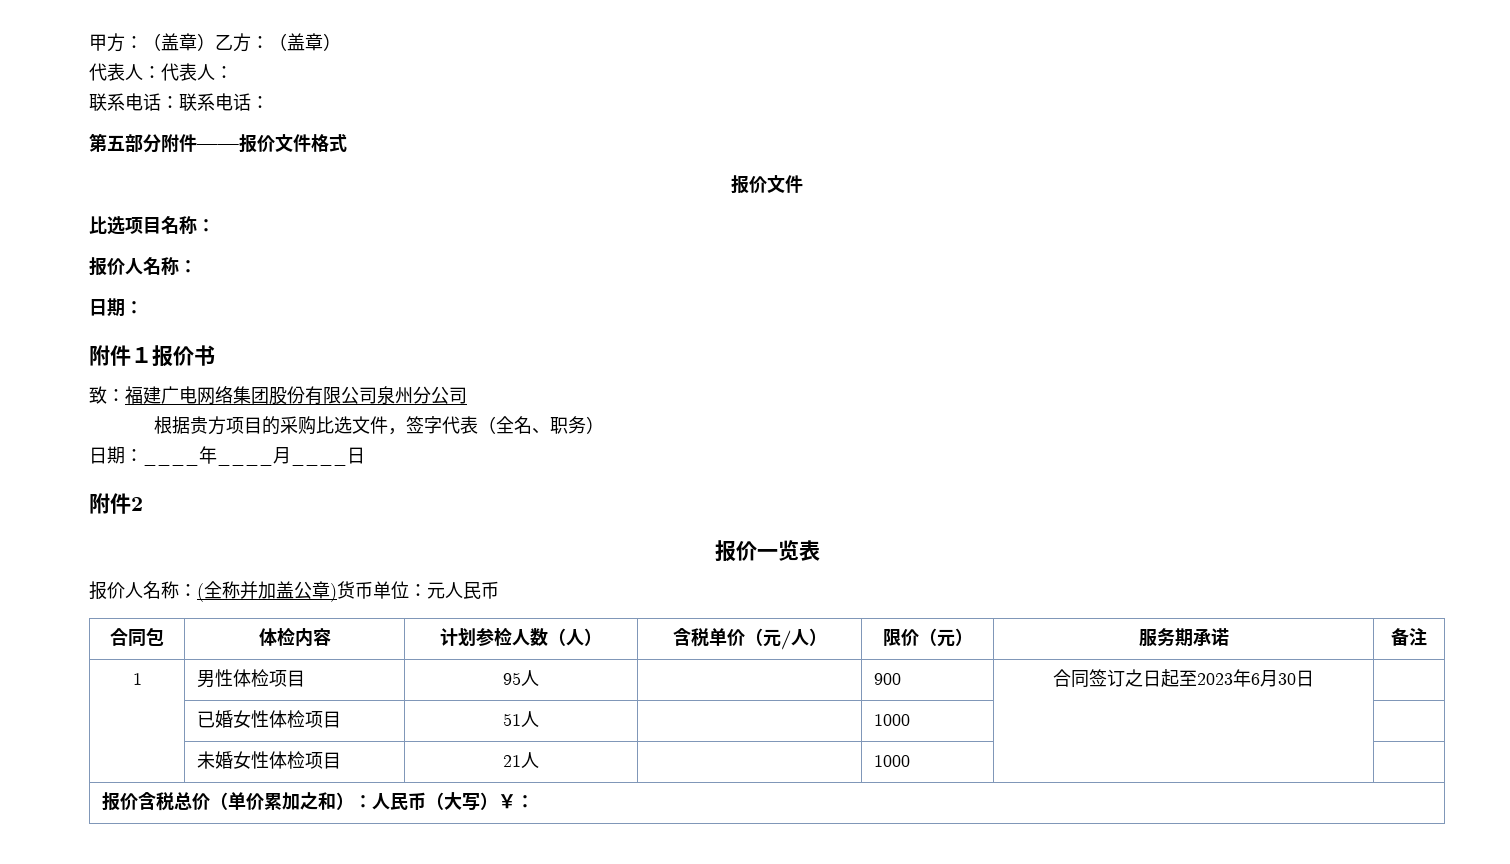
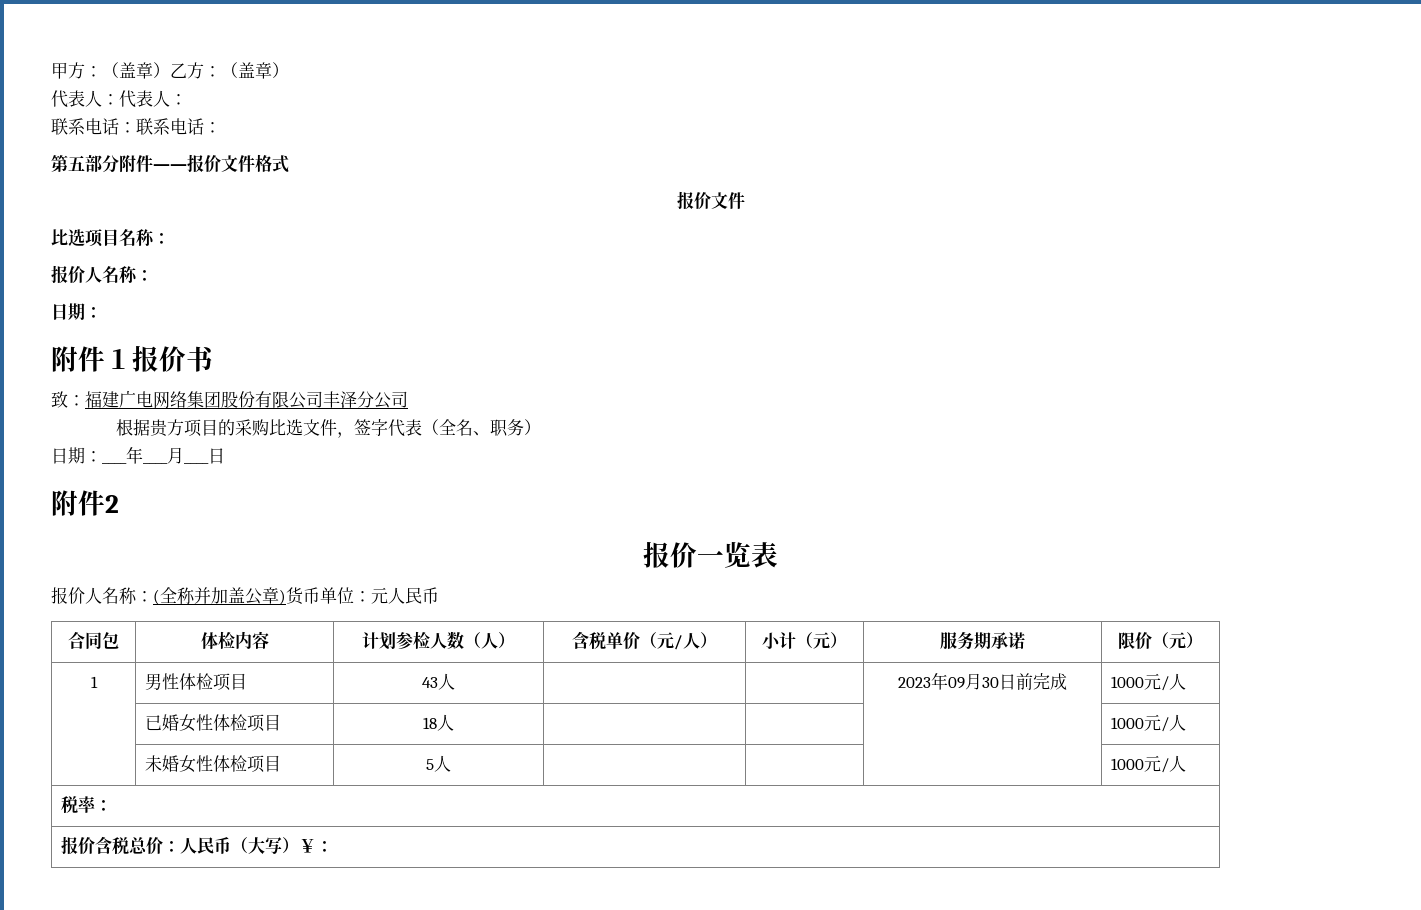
[377,386,413,404] 泉州 -> [323,391,357,408] 丰泽
[882,628,919,646] 限价 -> [762,632,796,649] 小计
[1391,628,1427,646] 备注 -> [1118,632,1203,649] 限价（元）
[503,670,539,686] [873,673,901,685] [1053,669,1314,688] 95人 | | 900 | 合同签订之日起至2023年6月30日 | -> [422,673,455,690] [898,672,1067,690] [1111,673,1187,691] 43人 | | | 2023年09月30日前完成 | 1000元/人
[503,711,539,727] [873,714,910,726] 51人 | | 1000 | | -> [423,714,454,731] [1111,714,1187,732] 18人 | | | | 1000元/人
[503,752,539,768] [873,755,910,767] 21人 | | 1000 | | -> [426,755,451,772] [1111,755,1187,773] [61,796,113,814] 5人 | | | | 1000元/人 // 税率：
[209,792,354,810] （单价累加之和） -> (164, 845) none

